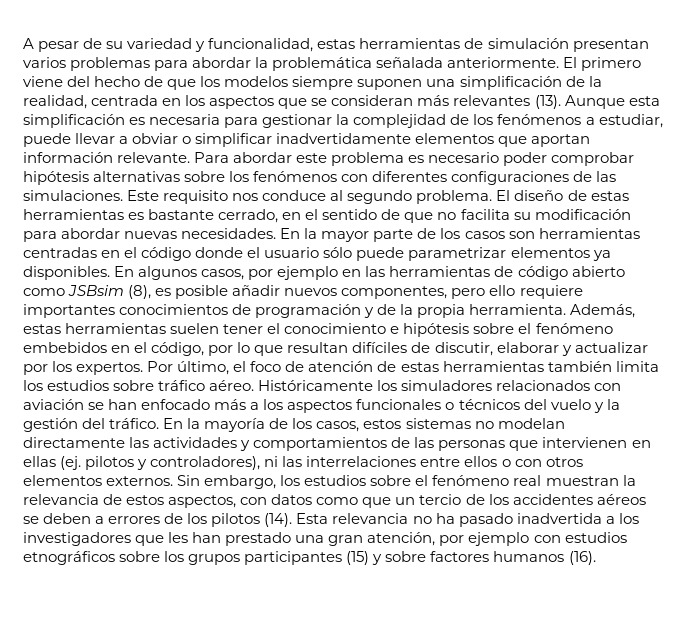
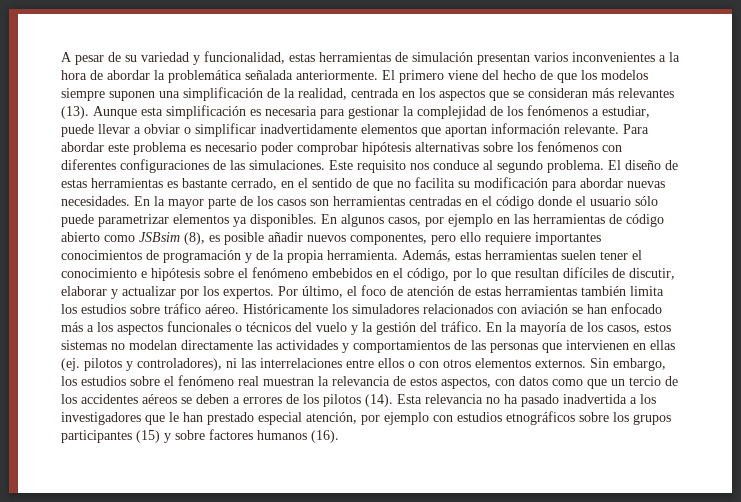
[70,57,189,71] problemas para -> [572,52,680,62] [61,70,103,80] inconvenientes a la hora de
[168,532,189,543] les -> [169,412,179,422] le
[295,535,364,546] una gran -> [258,412,302,425] especial

